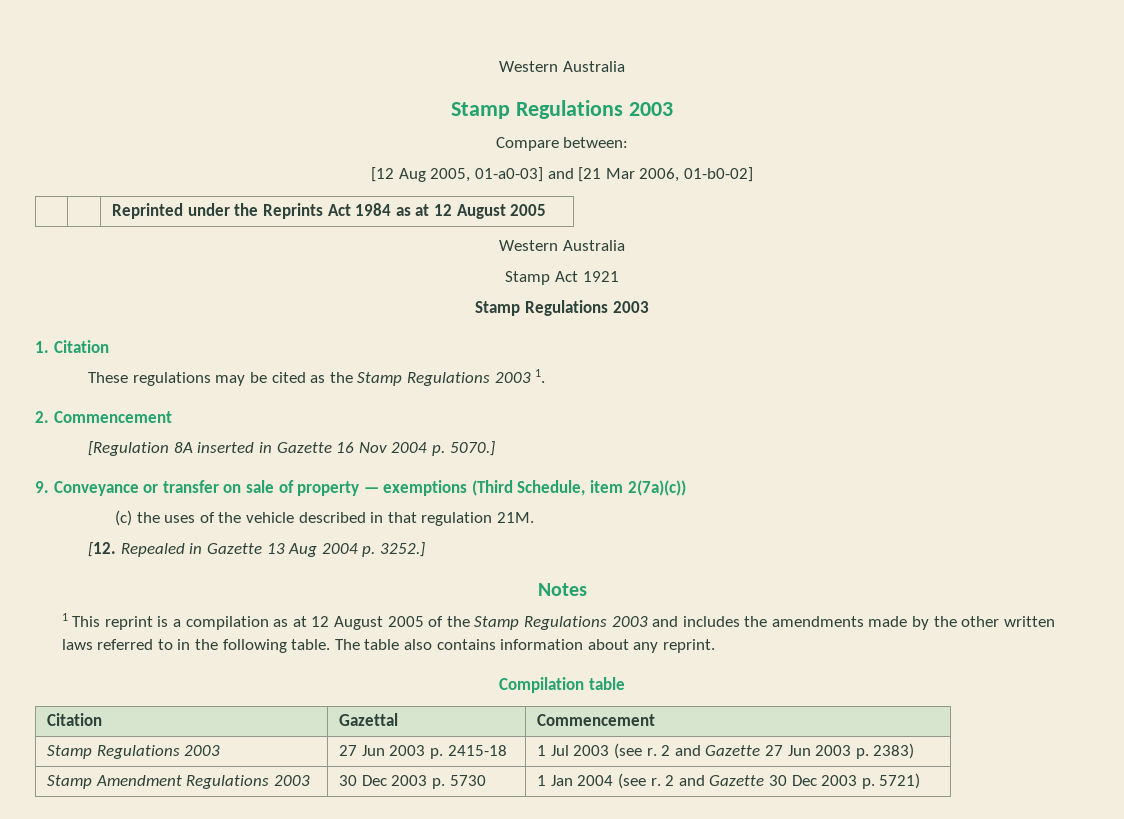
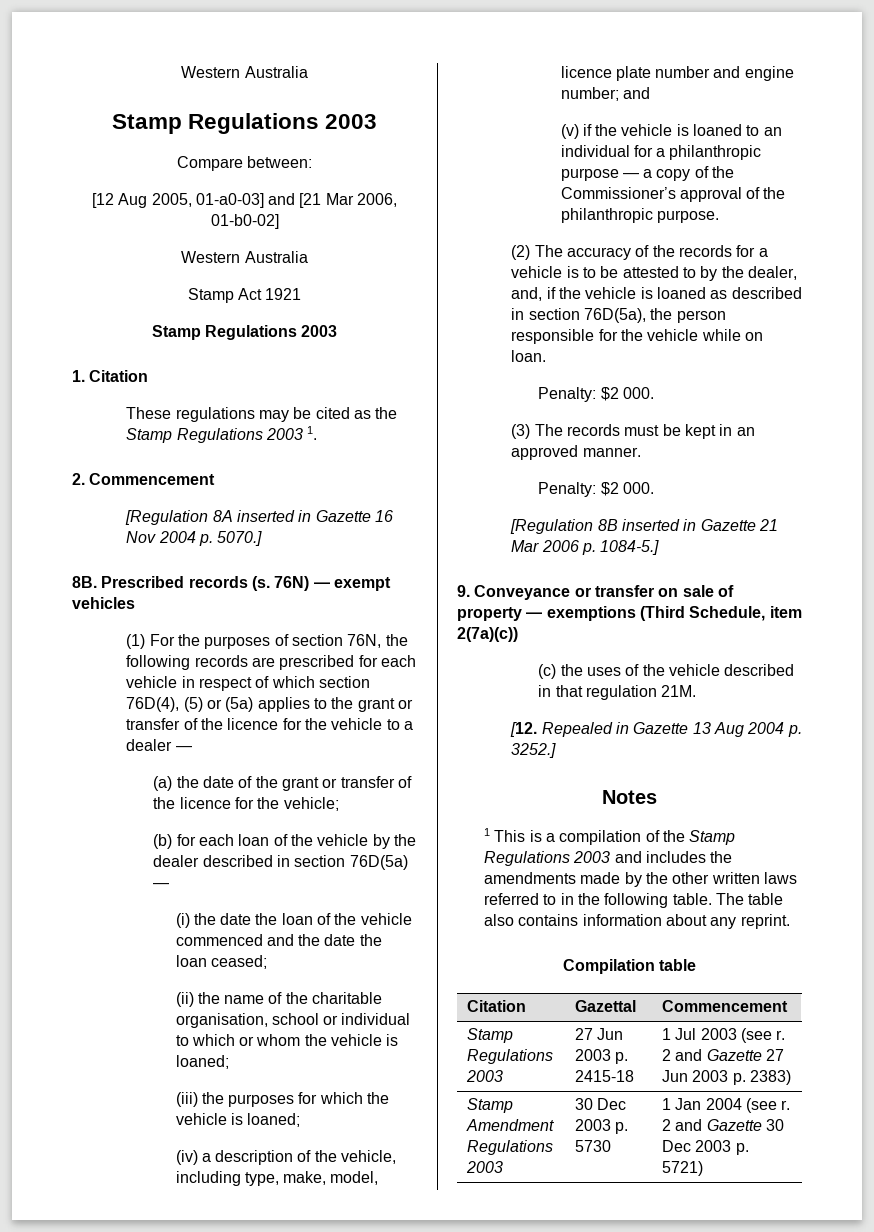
[112,203,547,219] // | | Reprinted under the Reprints Act 1984 as at 12 August 2005 -> (279, 221) none
(495, 448) none -> [72,576,391,591] [72,597,135,609] [126,634,408,649] [126,655,416,670] [126,676,370,691] [126,697,413,712] [126,718,413,730] [126,739,192,751] [153,776,412,791] [153,797,339,811] [153,834,416,849] [153,855,408,870] [153,883,170,888] [175,913,412,928] [175,934,382,946] [175,955,267,969] [175,992,383,1007] [175,1013,411,1028] [175,1034,399,1046] [175,1055,229,1069] [175,1092,390,1107] [175,1113,301,1127] [175,1150,397,1165] [175,1171,379,1186] [560,66,794,81] [560,87,650,101] [560,124,782,139] [560,145,762,160] [560,166,735,181] [560,187,786,202] [560,208,719,223] [511,245,768,260] [511,266,797,281] [511,287,802,301] [511,308,726,323] [511,329,763,344] [511,350,547,362] [538,387,655,402] [511,424,755,439] [511,445,641,460] [538,482,655,497] [510,519,778,534] [511,540,660,555] // 8B. Prescribed records (s. 76N) — exempt vehicles // (1) For the purposes of section 76N, the following records are prescribed for each vehicle in respect of which section 76D(4), (5) or (5a) applies to the grant or transfer of the licence for the vehicle to a dealer — // (a) the date of the grant or transfer of the licence for the vehicle; // (b) for each loan of the vehicle by the dealer described in section 76D(5a) — // (i) the date the loan of the vehicle commenced and the date the loan ceased; // (ii) the name of the charitable organisation, school or individual to which or whom the vehicle is loaned; // (iii) the purposes for which the vehicle is loaned; // (iv) a description of the vehicle, including type, make, model, licence plate number and engine number; and // (v) if the vehicle is loaned to an individual for a philanthropic purpose — a copy of the Commissioner’s approval of the philanthropic purpose. // (2) The accuracy of the records for a vehicle is to be attested to by the dealer, and, if the vehicle is loaned as described in section 76D(5a), the person responsible for the vehicle while on loan. // Penalty: $2 000. // (3) The records must be kept in an approved manner. // Penalty: $2 000. // [Regulation 8B inserted in Gazette 21 Mar 2006 p. 1084-5.]
[104,616,153,630] reprint -> (526, 836) none
[273,616,424,630] as at 12 August 2005 -> (642, 837) none

